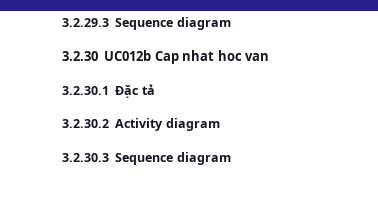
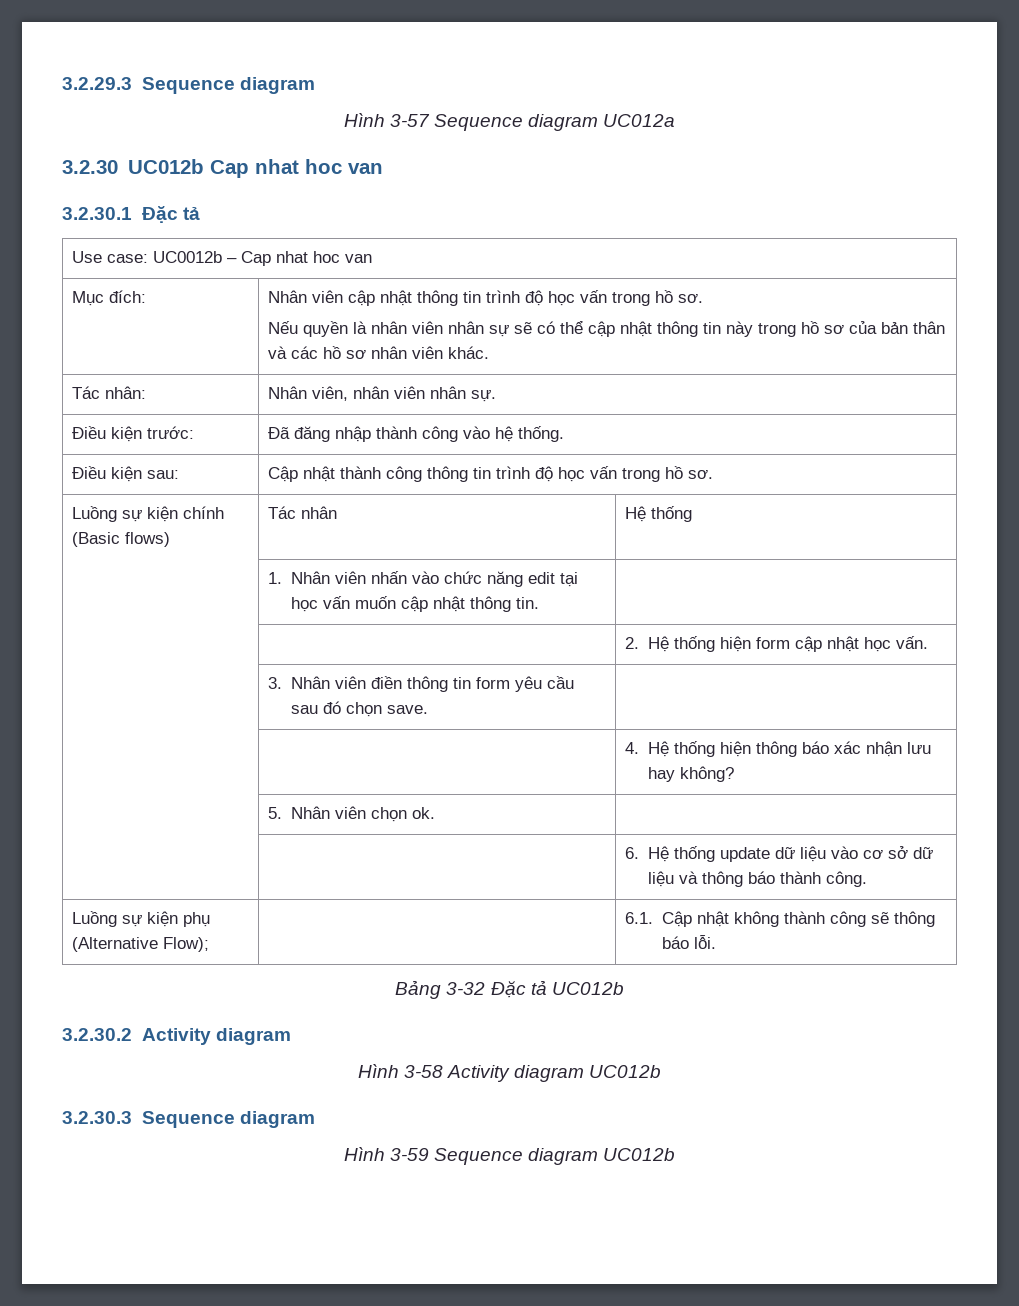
(231, 23) none -> [343,113,676,131] // Hình 3-57 Sequence diagram UC012a
[62,118,220,131] [62,152,231,165] // 3.2.30.2 Activity diagram // 3.2.30.3 Sequence diagram -> [72,251,373,266] [72,290,147,306] [268,290,704,306] [268,321,946,337] [268,346,490,359] [72,386,147,399] [268,386,497,402] [72,426,195,442] [268,426,565,442] [72,466,180,482] [268,466,714,482] [72,506,225,522] [72,532,171,547] [268,506,338,519] [625,506,693,522] [268,571,578,587] [290,596,539,612] [625,636,928,652] [268,676,574,692] [290,701,428,717] [625,741,931,757] [647,766,734,782] [268,806,435,822] [625,846,933,862] [647,871,867,887] [72,911,211,927] [72,937,210,952] [625,911,935,927] [661,935,716,949] [395,980,624,999] [62,1028,291,1045] [357,1064,662,1082] [62,1111,315,1128] [343,1147,676,1165] // Use case: UC0012b – Cap nhat hoc van // Mục đích: | Nhân viên cập nhật thông tin trình độ học vấn trong hồ sơ. // Nếu quyền là nhân viên nhân sự sẽ có thể cập nhật thông tin này trong hồ sơ của bản thân và các hồ sơ nhân viên khác. // Tác nhân: | Nhân viên, nhân viên nhân sự. // Điều kiện trước: | Đã đăng nhập thành công vào hệ thống. // Điều kiện sau: | Cập nhật thành công thông tin trình độ học vấn trong hồ sơ. // Luồng sự kiện chính (Basic flows) | Tác nhân | Hệ thống // | 1. Nhân viên nhấn vào chức năng edit tại học vấn muốn cập nhật thông tin. | // | | 2. Hệ thống hiện form cập nhật học vấn. // | 3. Nhân viên điền thông tin form yêu cầu sau đó chọn save. | // | | 4. Hệ thống hiện thông báo xác nhận lưu hay không? // | 5. Nhân viên chọn ok. | // | | 6. Hệ thống update dữ liệu vào cơ sở dữ liệu và thông báo thành công. // Luồng sự kiện phụ (Alternative Flow); | | 6.1. Cập nhật không thành công sẽ thông báo lỗi. // Bảng 3-32 Đặc tả UC012b // 3.2.30.2 Activity diagram // Hình 3-58 Activity diagram UC012b // 3.2.30.3 Sequence diagram // Hình 3-59 Sequence diagram UC012b

